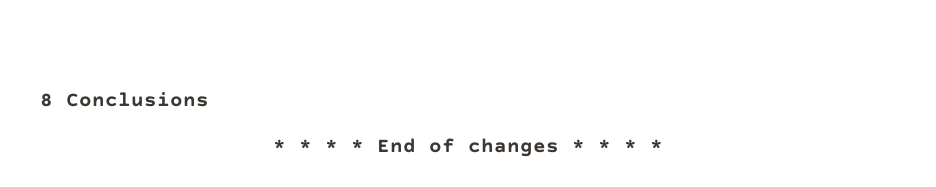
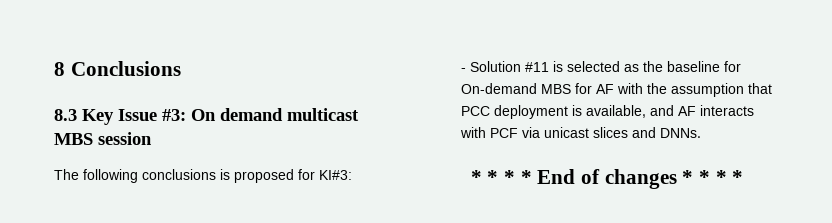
(209, 99) none -> [54,108,359,125] [54,132,152,145] [54,169,352,183] [461,61,742,72] [461,83,773,97] [461,105,755,119] [460,127,702,138] // 8.3 Key Issue #3: On demand multicast MBS session // The following conclusions is proposed for KI#3: // - Solution #11 is selected as the baseline for On-demand MBS for AF with the assumption that PCC deployment is available, and AF interacts with PCF via unicast slices and DNNs.

